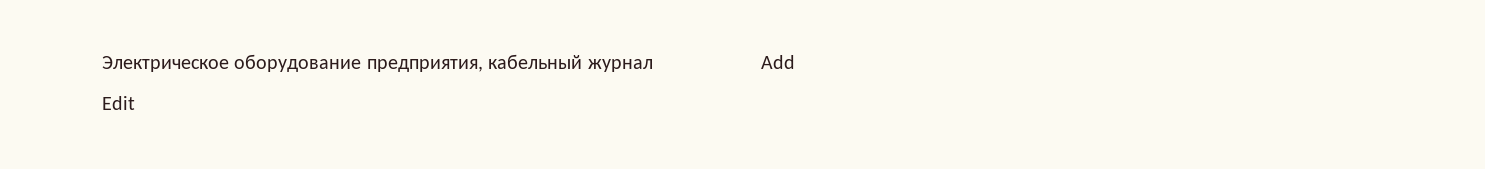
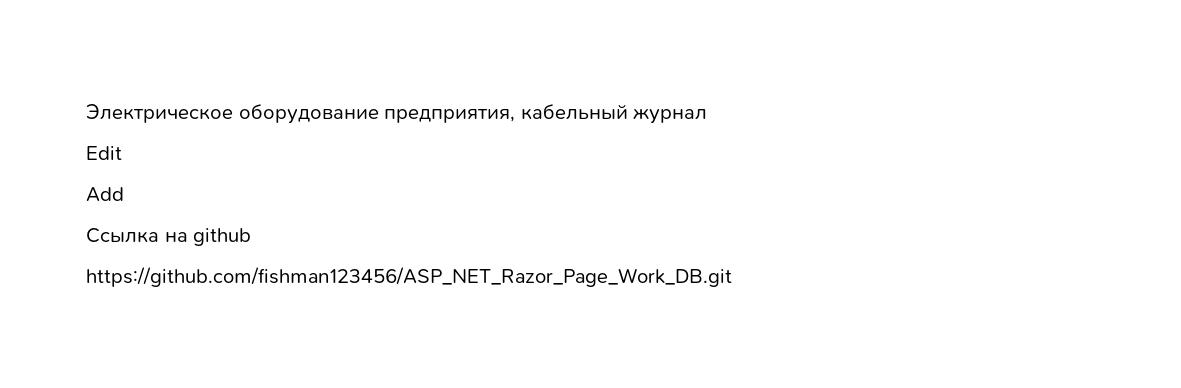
(795, 62) none -> [86,228,252,246] [86,267,732,287] // Ссылка на github // https://github.com/fishman123456/ASP_NET_Razor_Page_Work_DB.git

